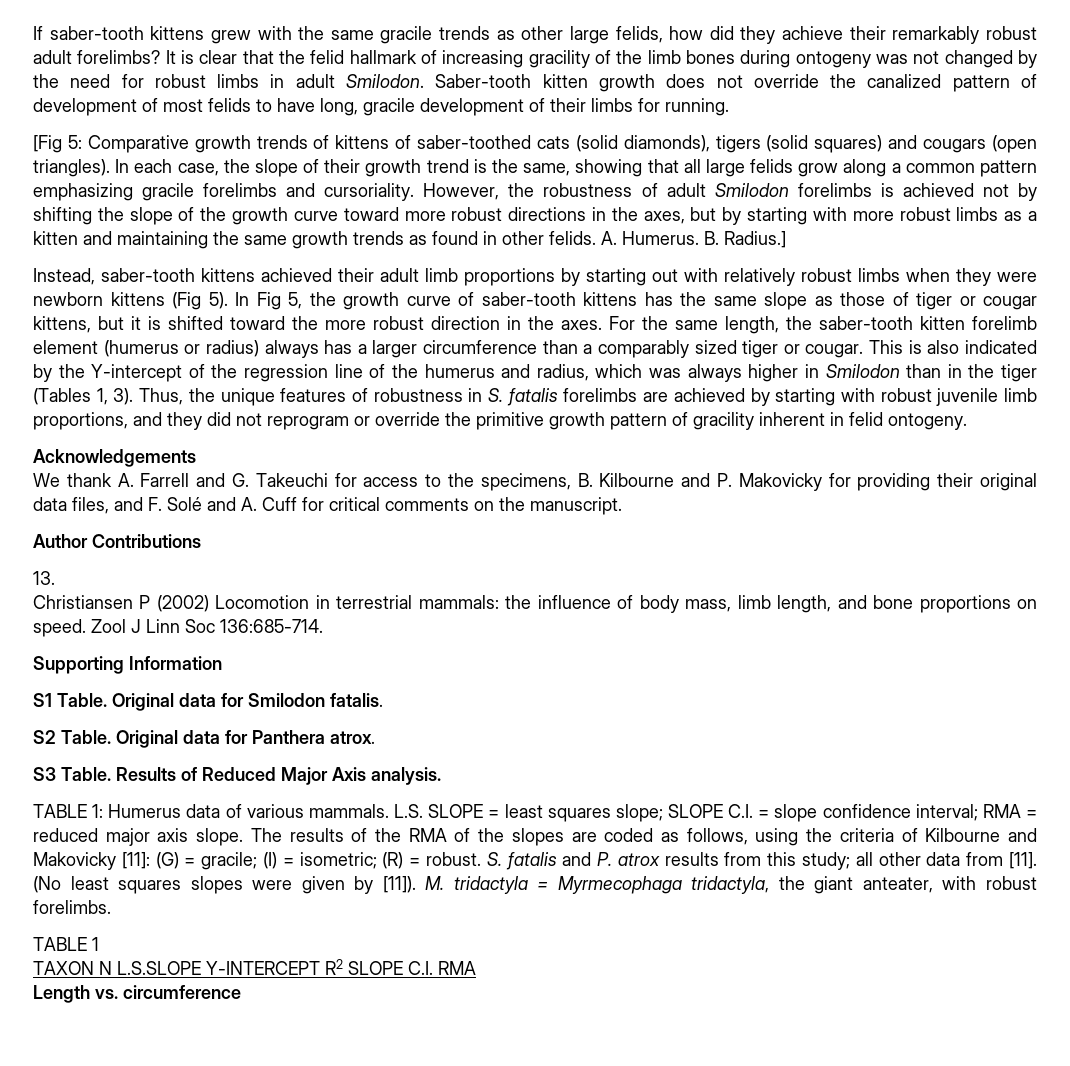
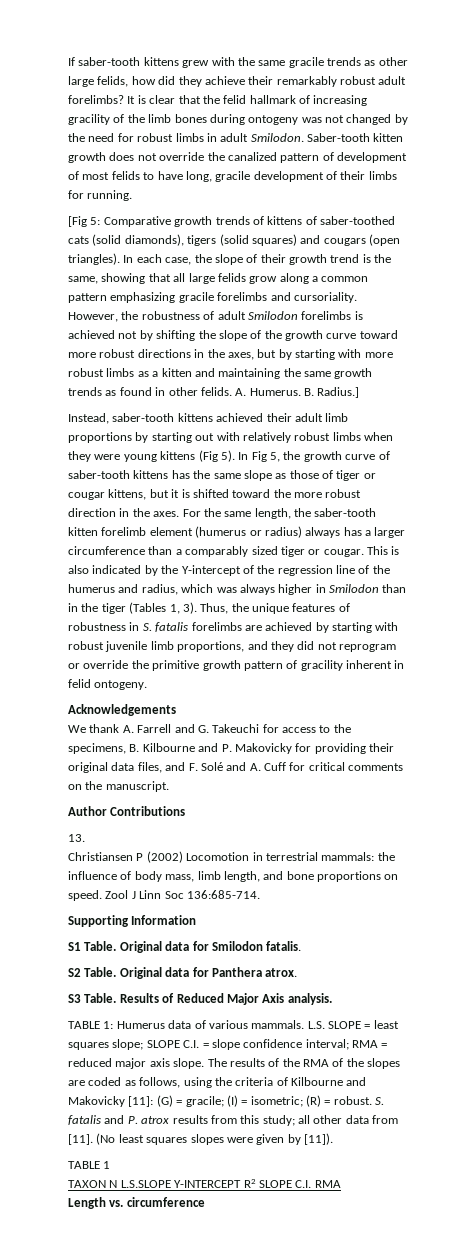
[33,292,103,306] newborn -> [123,454,157,462] young
[425,876,1037,894] [33,900,111,914] M. tridactyla = Myrmecophaga tridactyla, the giant anteater, with robust forelimbs. -> (333, 1139) none

